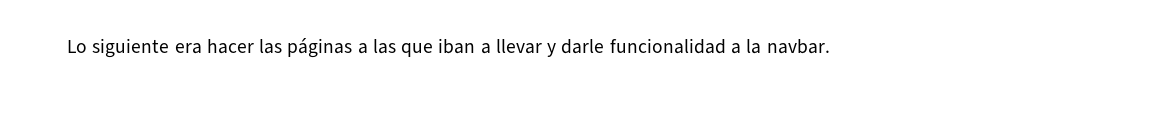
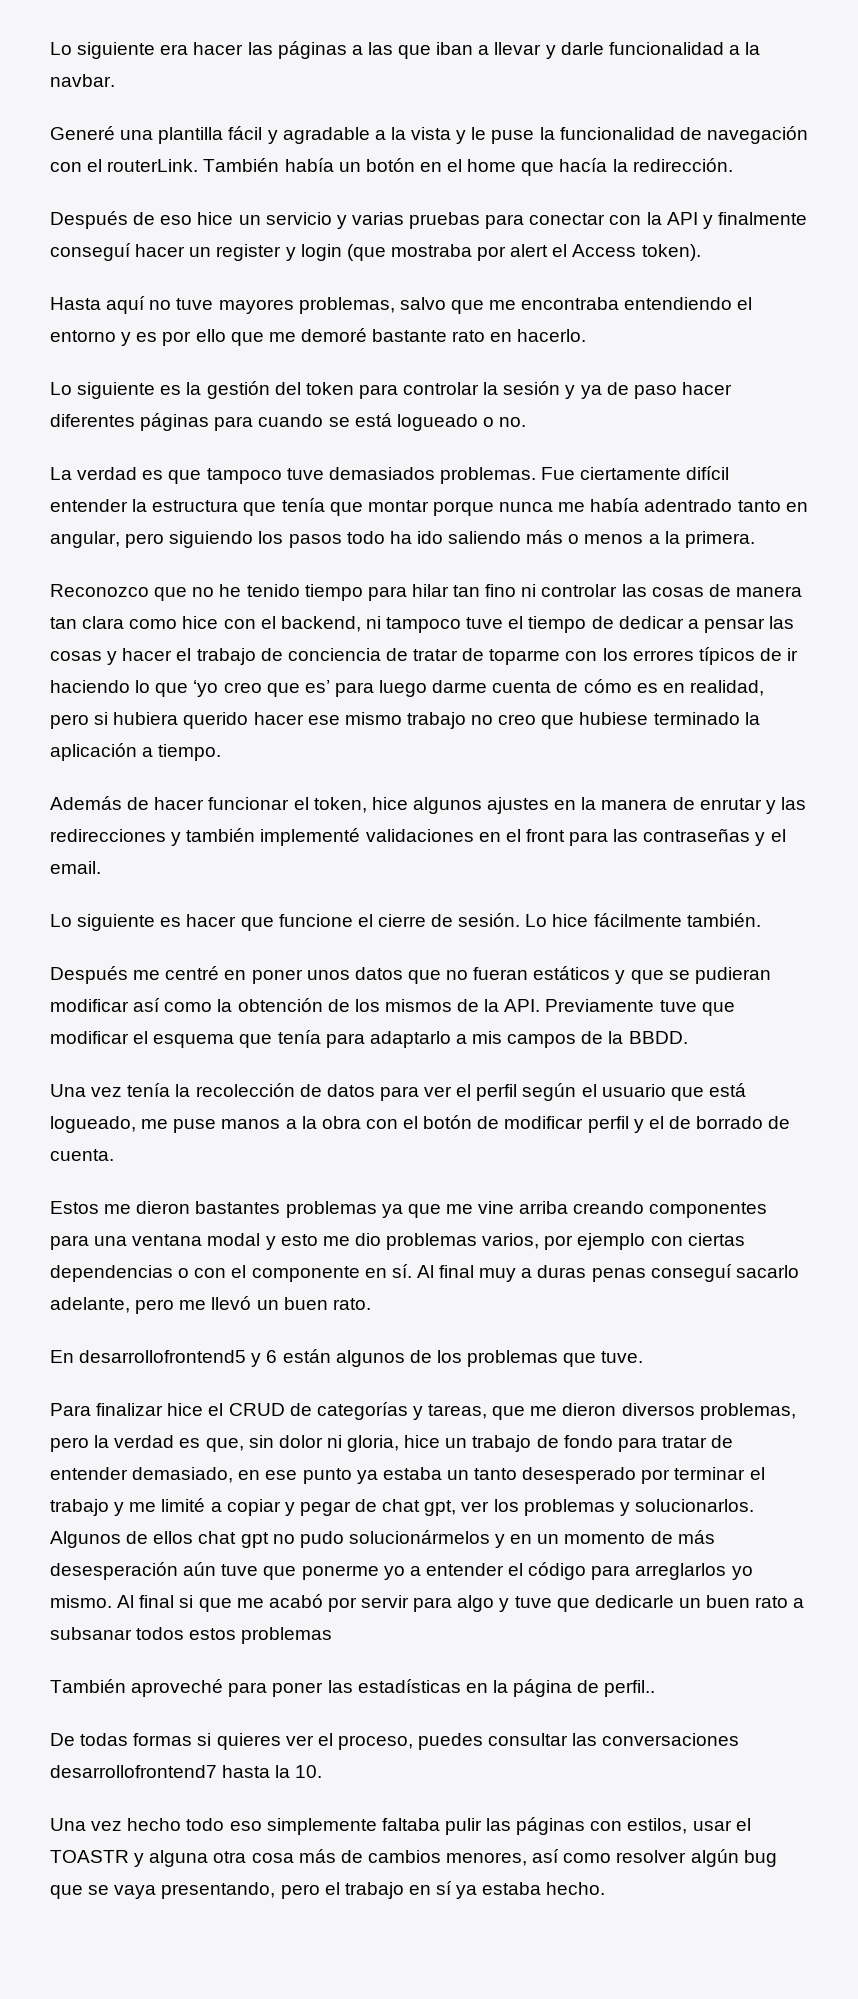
(830, 46) none -> [50,126,808,144] [50,158,733,176] [50,211,807,229] [50,243,701,261] [50,296,753,314] [50,328,587,346] [50,381,732,399] [50,413,527,431] [50,466,730,484] [50,498,808,516] [50,530,755,548] [50,584,802,601] [50,616,795,633] [50,647,799,665] [50,679,764,697] [50,712,760,729] [50,743,222,761] [50,796,806,814] [50,828,786,846] [50,861,101,874] [50,913,761,931] [50,966,771,984] [50,998,735,1016] [50,1030,688,1048] [50,1083,746,1101] [50,1115,791,1133] [50,1149,114,1161] [50,1201,768,1218] [50,1233,745,1250] [50,1264,799,1282] [50,1296,371,1314] [50,1349,644,1367] [50,1402,796,1420] [50,1435,734,1452] [50,1467,765,1484] [50,1498,754,1516] [50,1530,715,1548] [50,1562,753,1580] [50,1594,805,1612] [50,1627,333,1644] [50,1679,656,1697] [50,1733,740,1750] [50,1765,323,1778] [50,1817,751,1835] [50,1849,777,1867] [50,1881,606,1899] // Generé una plantilla fácil y agradable a la vista y le puse la funcionalidad de navegación con el routerLink. También había un botón en el home que hacía la redirección. // Después de eso hice un servicio y varias pruebas para conectar con la API y finalmente conseguí hacer un register y login (que mostraba por alert el Access token). // Hasta aquí no tuve mayores problemas, salvo que me encontraba entendiendo el entorno y es por ello que me demoré bastante rato en hacerlo. // Lo siguiente es la gestión del token para controlar la sesión y ya de paso hacer diferentes páginas para cuando se está logueado o no. // La verdad es que tampoco tuve demasiados problemas. Fue ciertamente difícil entender la estructura que tenía que montar porque nunca me había adentrado tanto en angular, pero siguiendo los pasos todo ha ido saliendo más o menos a la primera. // Reconozco que no he tenido tiempo para hilar tan fino ni controlar las cosas de manera tan clara como hice con el backend, ni tampoco tuve el tiempo de dedicar a pensar las cosas y hacer el trabajo de conciencia de tratar de toparme con los errores típicos de ir haciendo lo que ‘yo creo que es’ para luego darme cuenta de cómo es en realidad, pero si hubiera querido hacer ese mismo trabajo no creo que hubiese terminado la aplicación a tiempo. // Además de hacer funcionar el token, hice algunos ajustes en la manera de enrutar y las redirecciones y también implementé validaciones en el front para las contraseñas y el email. // Lo siguiente es hacer que funcione el cierre de sesión. Lo hice fácilmente también. // Después me centré en poner unos datos que no fueran estáticos y que se pudieran modificar así como la obtención de los mismos de la API. Previamente tuve que modificar el esquema que tenía para adaptarlo a mis campos de la BBDD. // Una vez tenía la recolección de datos para ver el perfil según el usuario que está logueado, me puse manos a la obra con el botón de modificar perfil y el de borrado de cuenta. // Estos me dieron bastantes problemas ya que me vine arriba creando componentes para una ventana modal y esto me dio problemas varios, por ejemplo con ciertas dependencias o con el componente en sí. Al final muy a duras penas conseguí sacarlo adelante, pero me llevó un buen rato. // En desarrollofrontend5 y 6 están algunos de los problemas que tuve. // Para finalizar hice el CRUD de categorías y tareas, que me dieron diversos problemas, pero la verdad es que, sin dolor ni gloria, hice un trabajo de fondo para tratar de entender demasiado, en ese punto ya estaba un tanto desesperado por terminar el trabajo y me limité a copiar y pegar de chat gpt, ver los problemas y solucionarlos. Algunos de ellos chat gpt no pudo solucionármelos y en un momento de más desesperación aún tuve que ponerme yo a entender el código para arreglarlos yo mismo. Al final si que me acabó por servir para algo y tuve que dedicarle un buen rato a subsanar todos estos problemas // También aproveché para poner las estadísticas en la página de perfil.. // De todas formas si quieres ver el proceso, puedes consultar las conversaciones desarrollofrontend7 hasta la 10. // Una vez hecho todo eso simplemente faltaba pulir las páginas con estilos, usar el TOASTR y alguna otra cosa más de cambios menores, así como resolver algún bug que se vaya presentando, pero el trabajo en sí ya estaba hecho.

